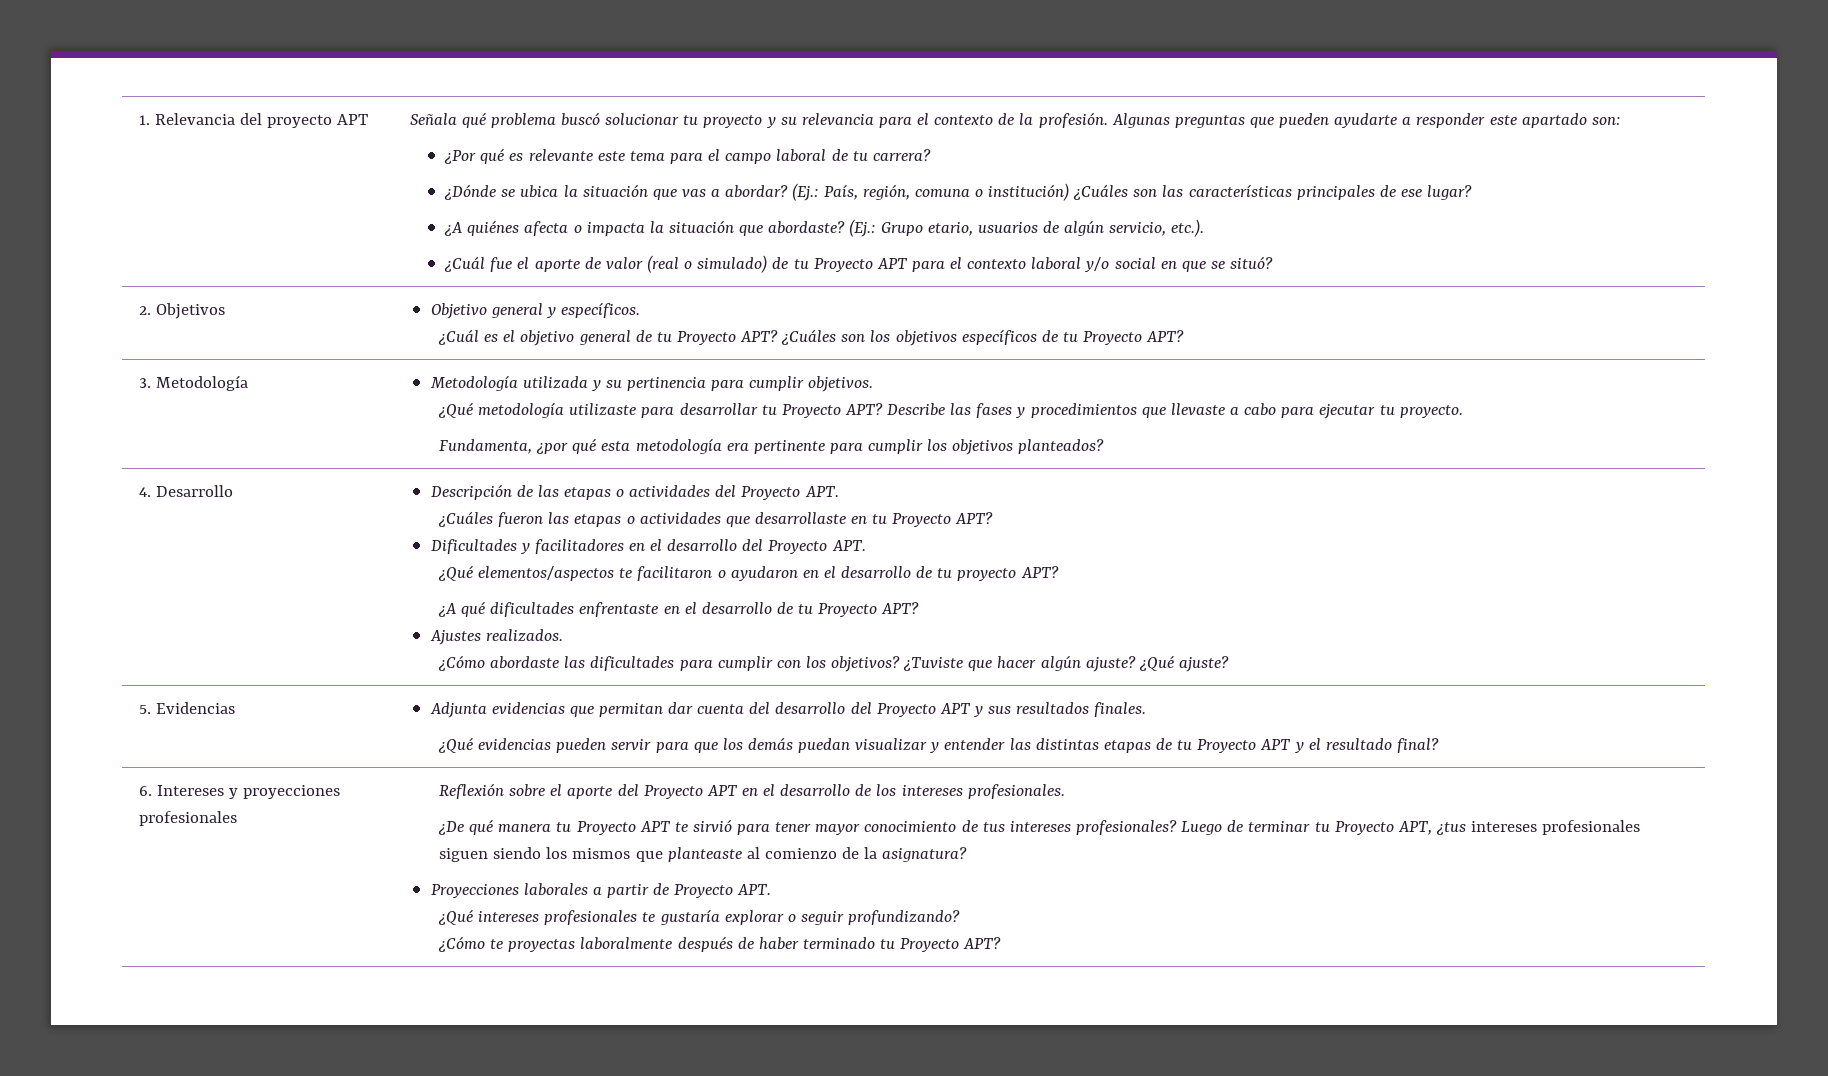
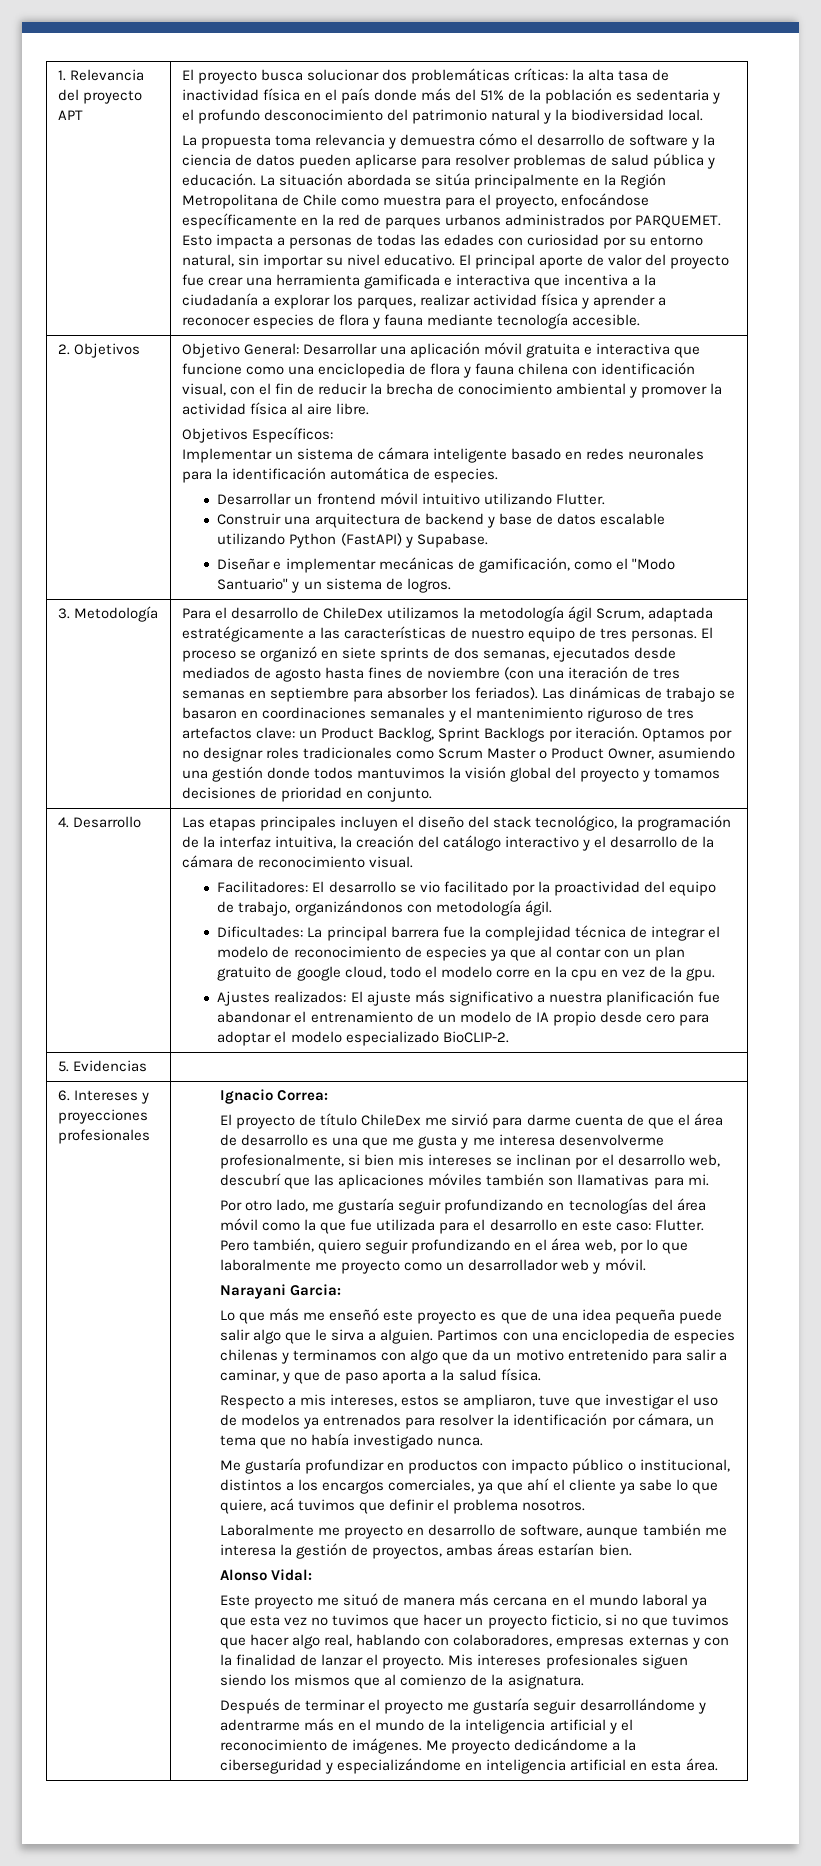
[409,112,1620,128] [444,148,931,164] [444,183,1473,201] [444,219,1205,237] [444,255,1274,273] [138,303,225,319] [430,302,640,319] [438,329,1185,346] [138,375,248,391] [429,375,874,392] [438,402,1463,419] [439,438,1105,455] [138,485,233,497] [430,484,839,500] [438,511,994,527] [430,539,866,554] [438,565,1059,581] [438,601,920,617] [429,629,563,645] [438,655,1230,672] [138,702,235,714] [429,702,1147,718] [438,737,1439,753] Señala qué problema buscó solucionar tu proyecto y su relevancia para el contexto de la profesión. Algunas preguntas que pueden ayudarte a responder este apartado son: // ¿Por qué es relevante este tema para el campo laboral de tu carrera? // ¿Dónde se ubica la situación que vas a abordar? (Ej.: País, región, comuna o institución) ¿Cuáles son las características principales de ese lugar? // ¿A quiénes afecta o impacta la situación que abordaste? (Ej.: Grupo etario, usuarios de algún servicio, etc.). // ¿Cuál fue el aporte de valor (real o simulado) de tu Proyecto APT para el contexto laboral y/o social en que se situó? // 2. Objetivos | Objetivo general y específicos. // ¿Cuál es el objetivo general de tu Proyecto APT? ¿Cuáles son los objetivos específicos de tu Proyecto APT? // 3. Metodología | Metodología utilizada y su pertinencia para cumplir objetivos. // ¿Qué metodología utilizaste para desarrollar tu Proyecto APT? Describe las fases y procedimientos que llevaste a cabo para ejecutar tu proyecto. // Fundamenta, ¿por qué esta metodología era pertinente para cumplir los objetivos planteados? // 4. Desarrollo | Descripción de las etapas o actividades del Proyecto APT. // ¿Cuáles fueron las etapas o actividades que desarrollaste en tu Proyecto APT? // Dificultades y facilitadores en el desarrollo del Proyecto APT. // ¿Qué elementos/aspectos te facilitaron o ayudaron en el desarrollo de tu proyecto APT? // ¿A qué dificultades enfrentaste en el desarrollo de tu Proyecto APT? // Ajustes realizados. // ¿Cómo abordaste las dificultades para cumplir con los objetivos? ¿Tuviste que hacer algún ajuste? ¿Qué ajuste? // 5. Evidencias | Adjunta evidencias que permitan dar cuenta del desarrollo del Proyecto APT y sus resultados finales. // ¿Qué evidencias pueden servir para que los demás puedan visualizar y entender las distintas etapas de tu Proyecto APT y el resultado final? -> [181,68,670,84] [181,88,721,104] [181,109,704,124] [181,133,716,149] [181,153,716,169] [181,173,667,189] [181,193,650,209] [181,213,722,229] [181,234,704,249] [181,254,730,269] [181,274,657,289] [181,293,667,309] [181,313,641,329] [57,343,140,358] [181,342,701,358] [181,362,696,378] [181,383,723,398] [181,402,369,415] [181,427,333,443] [181,447,705,463] [181,467,498,483] [217,492,605,505] [217,513,665,528] [217,533,488,548] [217,557,675,573] [217,578,451,593] [57,606,158,622] [181,606,714,622] [181,626,714,642] [181,646,677,662] [181,666,681,682] [181,686,736,702] [181,707,695,722] [181,726,733,742] [181,747,736,762] [181,766,721,782] [181,787,432,802] [57,816,141,828] [181,815,732,831] [181,835,715,851] [181,855,413,868] [217,881,716,896] [217,900,552,916] [217,925,720,941] [217,946,685,961] [217,966,716,981] [217,990,720,1006] [217,1011,709,1026] [217,1031,509,1046] [57,1060,147,1072] El proyecto busca solucionar dos problemáticas críticas: la alta tasa de inactividad física en el país donde más del 51% de la población es sedentaria y el profundo desconocimiento del patrimonio natural y la biodiversidad local. // La propuesta toma relevancia y demuestra cómo el desarrollo de software y la ciencia de datos pueden aplicarse para resolver problemas de salud pública y educación. La situación abordada se sitúa principalmente en la Región Metropolitana de Chile como muestra para el proyecto, enfocándose específicamente en la red de parques urbanos administrados por PARQUEMET. Esto impacta a personas de todas las edades con curiosidad por su entorno natural, sin importar su nivel educativo. El principal aporte de valor del proyecto fue crear una herramienta gamificada e interactiva que incentiva a la ciudadanía a explorar los parques, realizar actividad física y aprender a reconocer especies de flora y fauna mediante tecnología accesible. // 2. Objetivos | Objetivo General: Desarrollar una aplicación móvil gratuita e interactiva que funcione como una enciclopedia de flora y fauna chilena con identificación visual, con el fin de reducir la brecha de conocimiento ambiental y promover la actividad física al aire libre. // Objetivos Específicos: // Implementar un sistema de cámara inteligente basado en redes neuronales para la identificación automática de especies. // Desarrollar un frontend móvil intuitivo utilizando Flutter. // Construir una arquitectura de backend y base de datos escalable utilizando Python (FastAPI) y Supabase. // Diseñar e implementar mecánicas de gamificación, como el "Modo Santuario" y un sistema de logros. // 3. Metodología | Para el desarrollo de ChileDex utilizamos la metodología ágil Scrum, adaptada estratégicamente a las características de nuestro equipo de tres personas. El proceso se organizó en siete sprints de dos semanas, ejecutados desde mediados de agosto hasta fines de noviembre (con una iteración de tres semanas en septiembre para absorber los feriados). Las dinámicas de trabajo se basaron en coordinaciones semanales y el mantenimiento riguroso de tres artefactos clave: un Product Backlog, Sprint Backlogs por iteración. Optamos por no designar roles tradicionales como Scrum Master o Product Owner, asumiendo una gestión donde todos mantuvimos la visión global del proyecto y tomamos decisiones de prioridad en conjunto. // 4. Desarrollo | Las etapas principales incluyen el diseño del stack tecnológico, la programación de la interfaz intuitiva, la creación del catálogo interactivo y el desarrollo de la cámara de reconocimiento visual. // Facilitadores: El desarrollo se vio facilitado por la proactividad del equipo de trabajo, organizándonos con metodología ágil. // Dificultades: La principal barrera fue la complejidad técnica de integrar el modelo de reconocimiento de especies ya que al contar con un plan gratuito de google cloud, todo el modelo corre en la cpu en vez de la gpu. // Ajustes realizados: El ajuste más significativo a nuestra planificación fue abandonar el entrenamiento de un modelo de IA propio desde cero para adoptar el modelo especializado BioCLIP-2. // 5. Evidencias |
[439,783,1065,799] [438,819,1466,835] Reflexión sobre el aporte del Proyecto APT en el desarrollo de los intereses profesionales. // ¿De qué manera tu Proyecto APT te sirvió para tener mayor conocimiento de tus intereses profesionales? Luego de terminar tu Proyecto APT, ¿tus -> [220,1089,329,1104] [220,1113,723,1129] [220,1134,664,1149] [220,1154,720,1169] [220,1173,709,1189] [220,1198,706,1214] [220,1218,704,1234] [220,1238,688,1254] [220,1258,646,1274] [220,1284,342,1299] [220,1308,722,1324] [220,1329,735,1344] [220,1349,727,1364] [220,1368,541,1384] [220,1394,718,1409] [220,1413,714,1429] [220,1433,484,1449] [220,1458,730,1474] [220,1478,718,1494] [220,1498,586,1514] [220,1523,727,1539] [220,1543,632,1559] [220,1569,313,1581] [220,1593,707,1609] [220,1614,729,1629] [220,1634,729,1649] [220,1654,474,1669] Ignacio Correa: // El proyecto de título ChileDex me sirvió para darme cuenta de que el área de desarrollo es una que me gusta y me interesa desenvolverme profesionalmente, si bien mis intereses se inclinan por el desarrollo web, descubrí que las aplicaciones móviles también son llamativas para mi. // Por otro lado, me gustaría seguir profundizando en tecnologías del área móvil como la que fue utilizada para el desarrollo en este caso: Flutter. Pero también, quiero seguir profundizando en el área web, por lo que laboralmente me proyecto como un desarrollador web y móvil. // Narayani Garcia: // Lo que más me enseñó este proyecto es que de una idea pequeña puede salir algo que le sirva a alguien. Partimos con una enciclopedia de especies chilenas y terminamos con algo que da un motivo entretenido para salir a caminar, y que de paso aporta a la salud física. // Respecto a mis intereses, estos se ampliaron, tuve que investigar el uso de modelos ya entrenados para resolver la identificación por cámara, un tema que no había investigado nunca. // Me gustaría profundizar en productos con impacto público o institucional, distintos a los encargos comerciales, ya que ahí el cliente ya sabe lo que quiere, acá tuvimos que definir el problema nosotros. // Laboralmente me proyecto en desarrollo de software, aunque también me interesa la gestión de proyectos, ambas áreas estarían bien. // Alonso Vidal: // Este proyecto me situó de manera más cercana en el mundo laboral ya que esta vez no tuvimos que hacer un proyecto ficticio, si no que tuvimos que hacer algo real, hablando con colaboradores, empresas externas y con la finalidad de lanzar el proyecto. Mis
[667,847,742,862] planteaste -> (381, 1683) none
[882,847,968,862] [430,883,772,898] [438,909,961,925] [438,936,1002,952] asignatura? // Proyecciones laborales a partir de Proyecto APT. // ¿Qué intereses profesionales te gustaría explorar o seguir profundizando? // ¿Cómo te proyectas laboralmente después de haber terminado tu Proyecto APT? -> [507,1674,584,1689] [220,1698,706,1714] [220,1718,633,1734] [220,1738,637,1754] [220,1758,718,1774] asignatura. // Después de terminar el proyecto me gustaría seguir desarrollándome y adentrarme más en el mundo de la inteligencia artificial y el reconocimiento de imágenes. Me proyecto dedicándome a la ciberseguridad y especializándome en inteligencia artificial en esta área.

